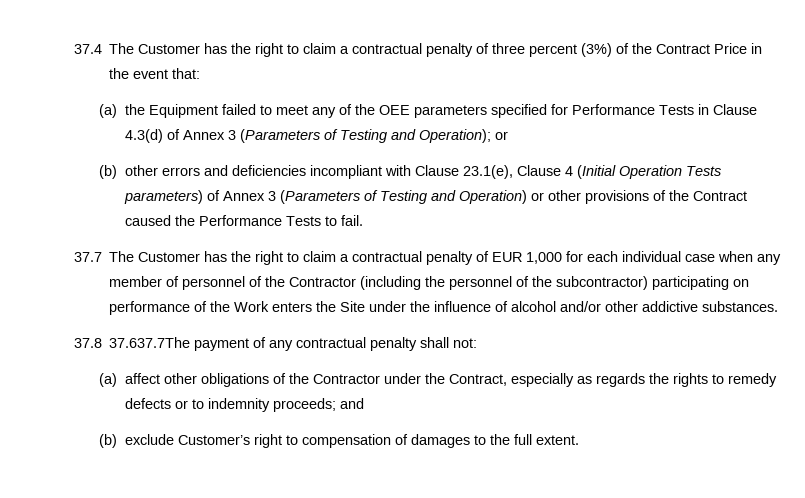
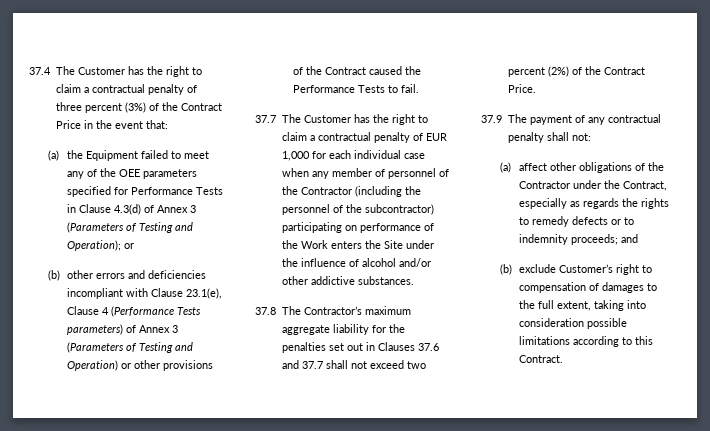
[576,165,682,179] (Initial Operation -> [110,306,174,317] (Performance
[109,337,191,348] 37.637.7The -> [281,306,411,315] [281,324,405,335] [281,342,439,353] [281,360,426,369] [507,66,645,77] [507,84,536,93] [481,114,527,123] The Contractor’s maximum aggregate liability for the penalties set out in Clauses 37.6 and 37.7 shall not exceed two percent (2%) of the Contract Price. // 37.9 The
[535,435,579,445] extent. -> [556,300,646,311] [518,318,627,329] [518,336,653,347] [518,355,563,363] extent, taking into consideration possible limitations according to this Contract.

